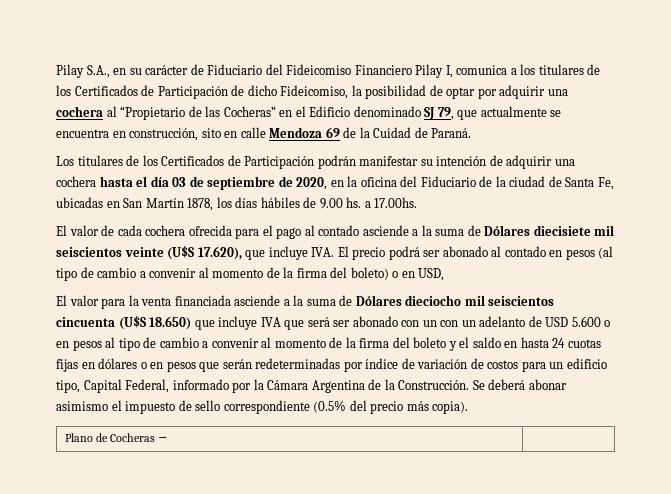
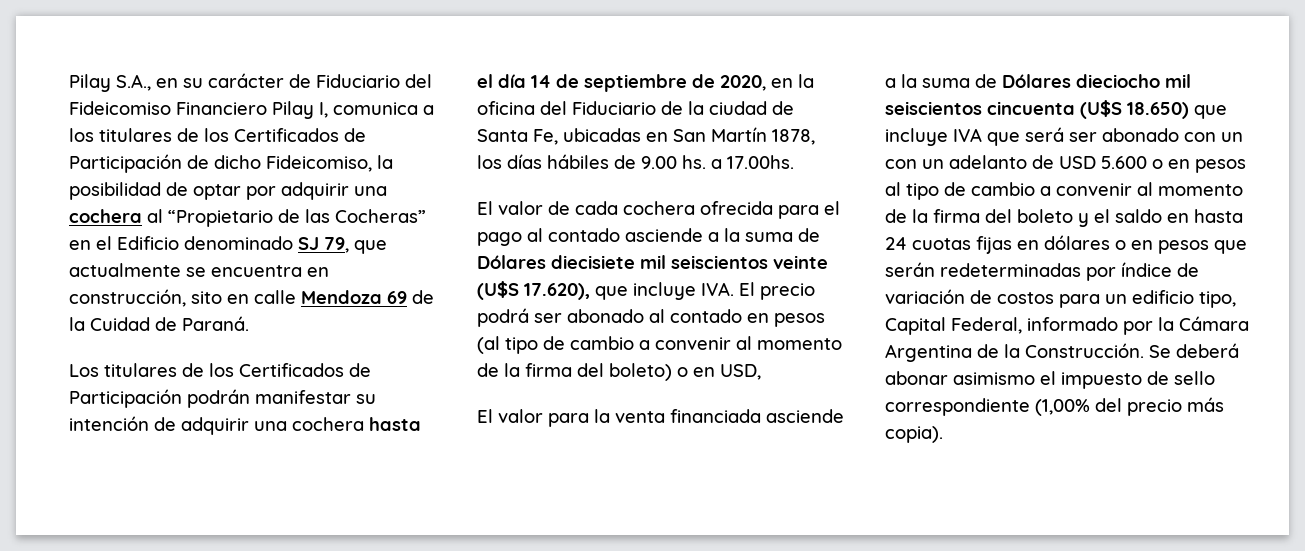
[172,177,187,187] 03 -> [531,75,551,88] 14
[313,400,347,413] (0.5% -> [1035,399,1090,416] (1,00%
[64,433,168,442] // Plano de Cocheras → | -> (943, 434) none

